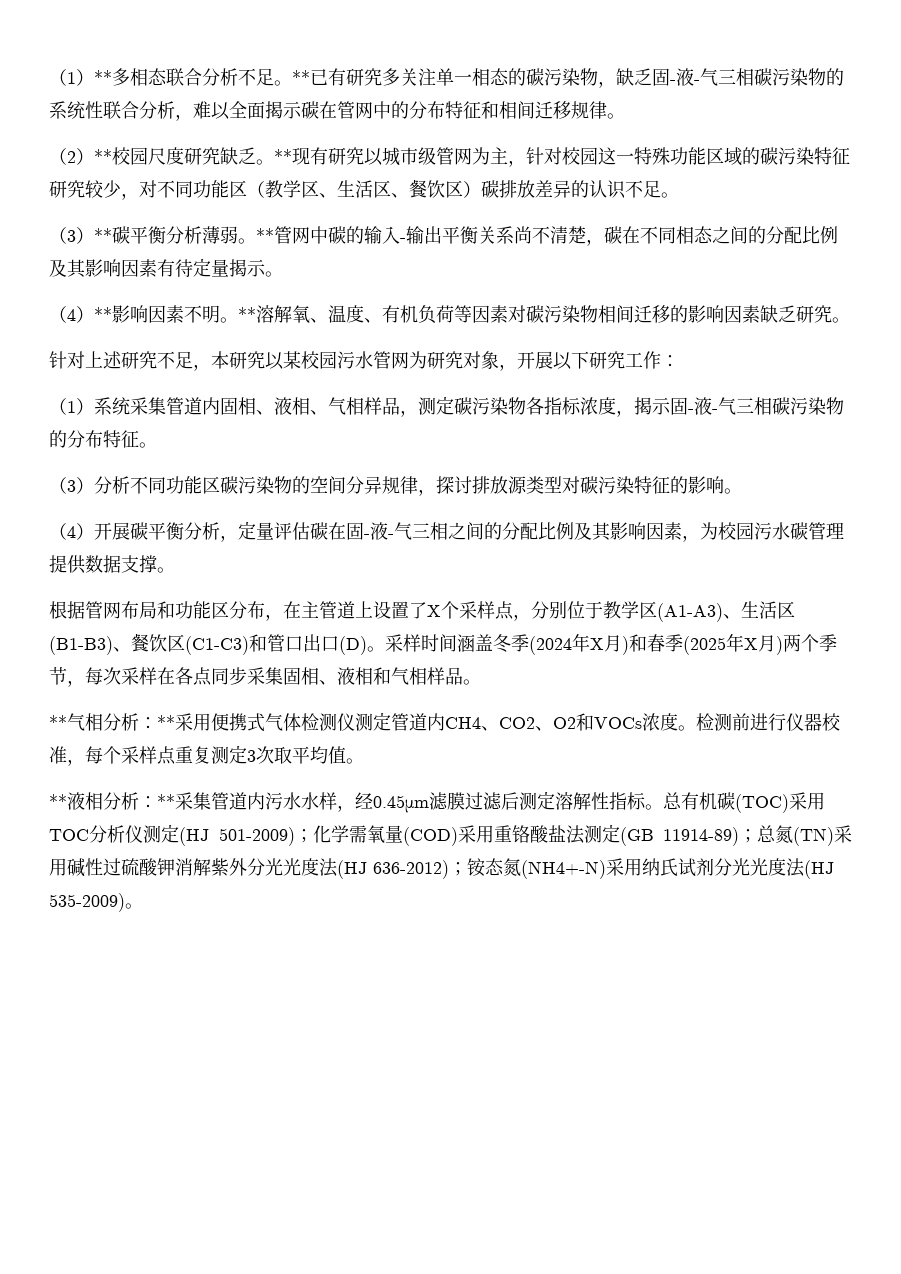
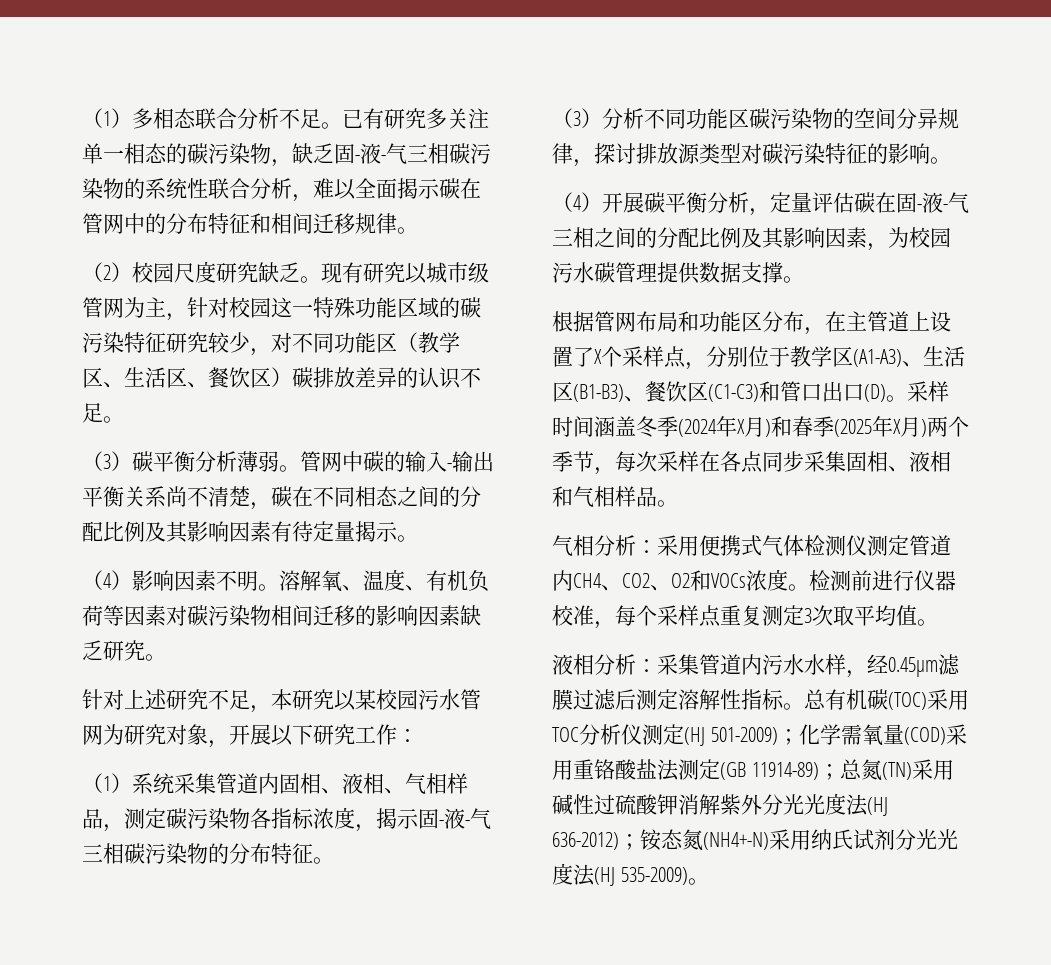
[49,69,112,86] （1）** -> [82,108,132,128] （1）
[292,70,310,84] ** -> (342, 125) none
[94,149,112,163] ** -> (132, 272) none
[274,149,292,163] ** -> (321, 279) none
[94,228,112,242] ** -> (132, 461) none
[256,228,274,242] ** -> (300, 468) none
[94,307,112,321] ** -> (132, 580) none
[238,307,256,321] ** -> (279, 587) none
[49,715,67,729] ** -> (678, 503) none
[157,715,175,729] ** -> (657, 546) none
[49,794,67,808] ** -> (938, 622) none
[157,794,175,808] ** -> (657, 665) none

